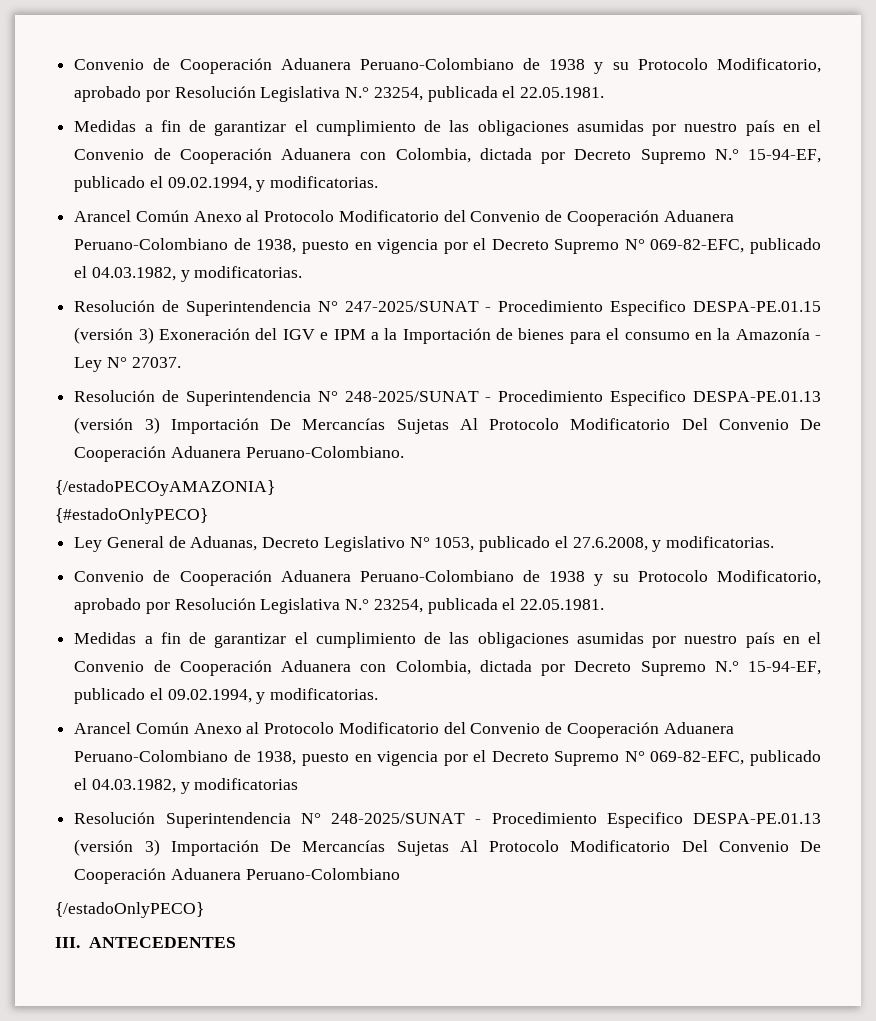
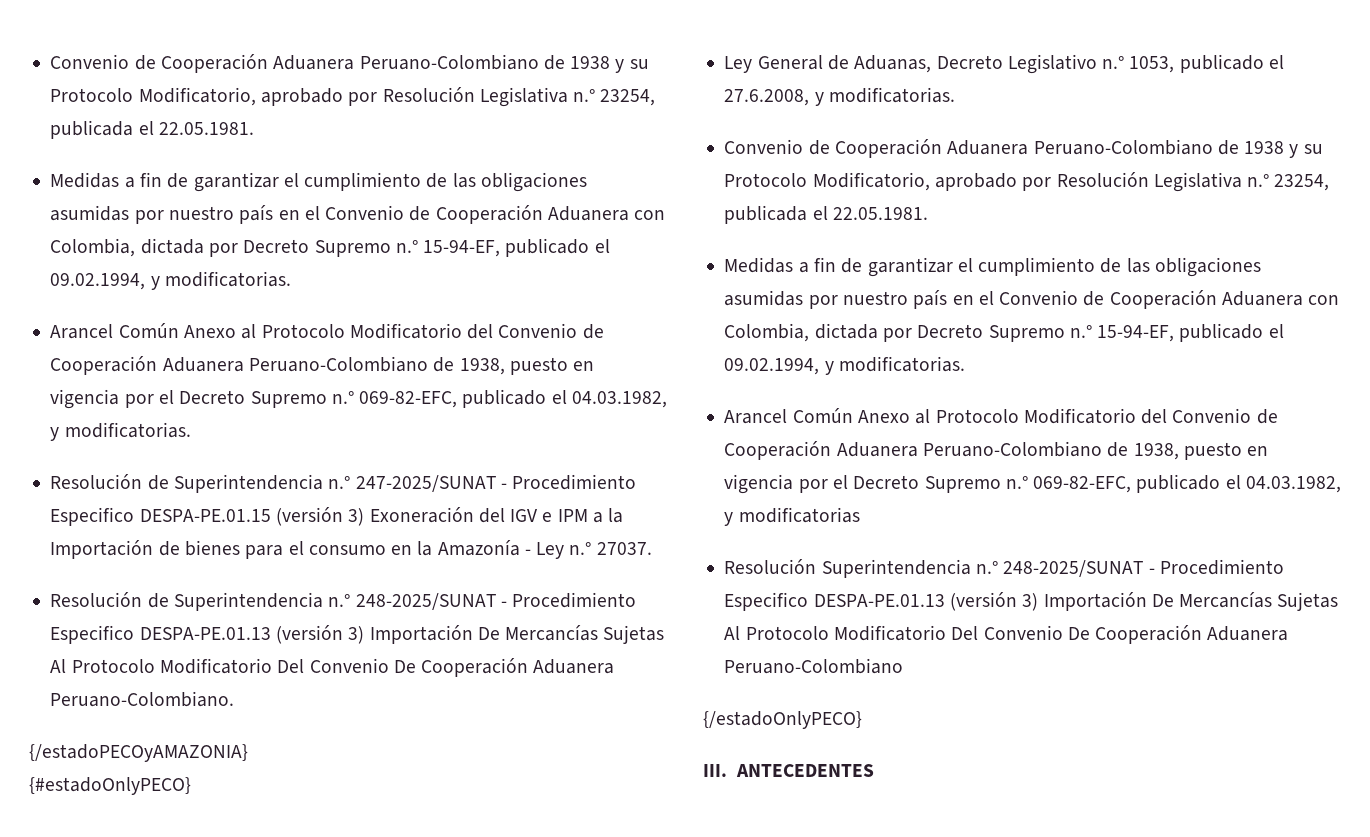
[345,87,370,98] N.° -> [573,89,596,102] n.°
[714,149,739,160] N.° -> [395,240,418,253] n.°
[624,239,645,250] N° -> [331,391,354,404] n.°
[317,301,338,312] N° -> [328,476,351,489] n.°
[106,357,127,368] N° -> [569,542,592,555] n.°
[317,391,338,402] N° -> [328,594,351,607] n.°
[409,537,430,548] N° -> [1102,56,1125,69] n.°
[345,599,370,610] N.° -> [1247,174,1270,187] n.°
[714,661,739,672] N.° -> [1069,325,1092,338] n.°
[624,751,645,762] N° -> [1005,476,1028,489] n.°
[300,813,321,824] N° -> [975,561,998,574] n.°

